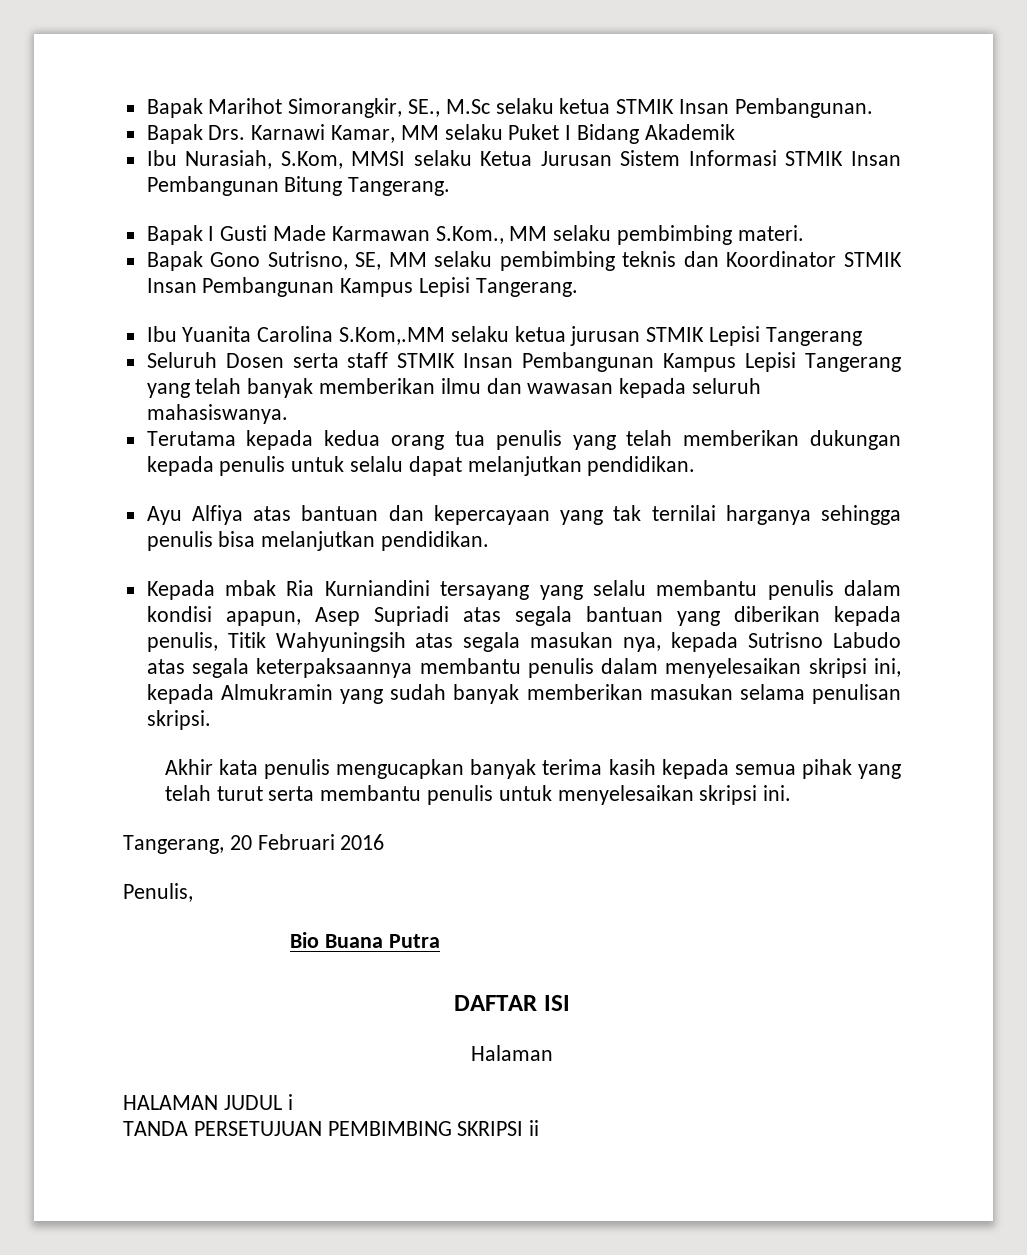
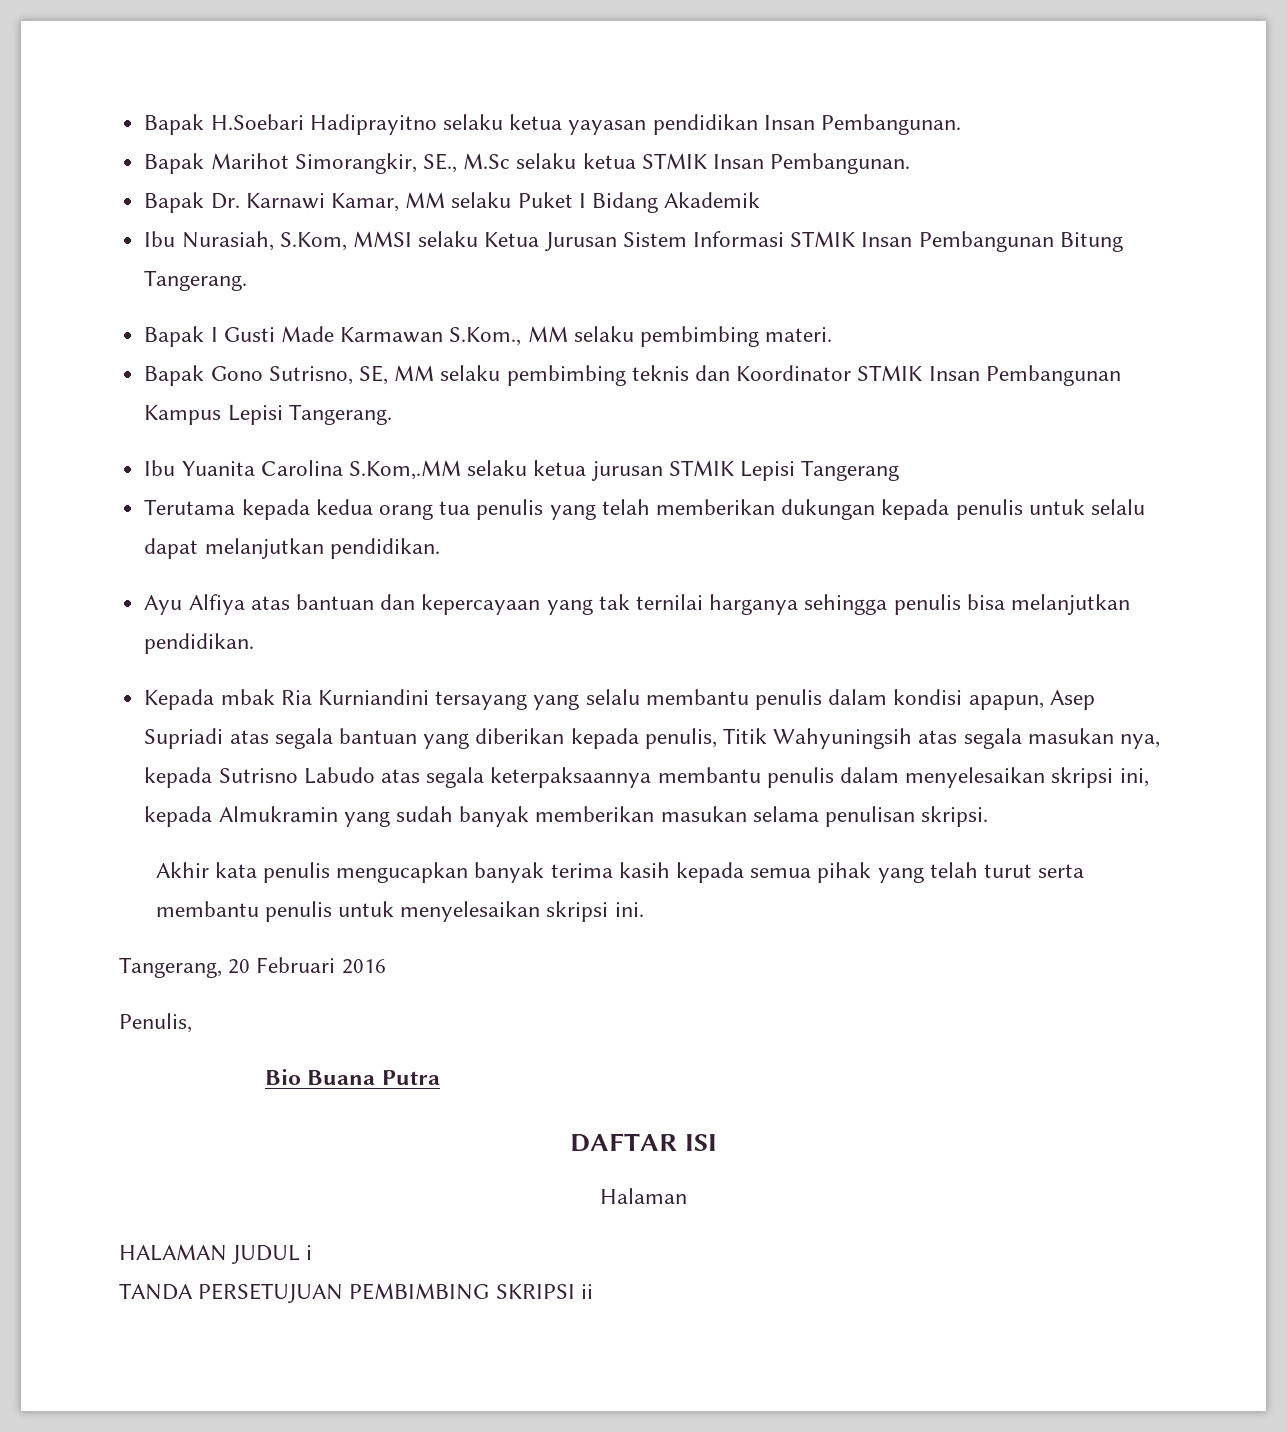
[146,98,203,118] Bapak -> [144,114,961,135] [144,153,205,174] Bapak H.Soebari Hadiprayitno selaku ketua yayasan pendidikan Insan Pembangunan. // Bapak
[208,125,246,140] Drs. -> [210,193,240,209] Dr.
[146,352,902,372] [146,378,762,398] [146,404,288,424] // Seluruh Dosen serta staff STMIK Insan Pembangunan Kampus Lepisi Tangerang yang telah banyak memberikan ilmu dan wawasan kepada seluruh mahasiswanya. -> (900, 470) none

